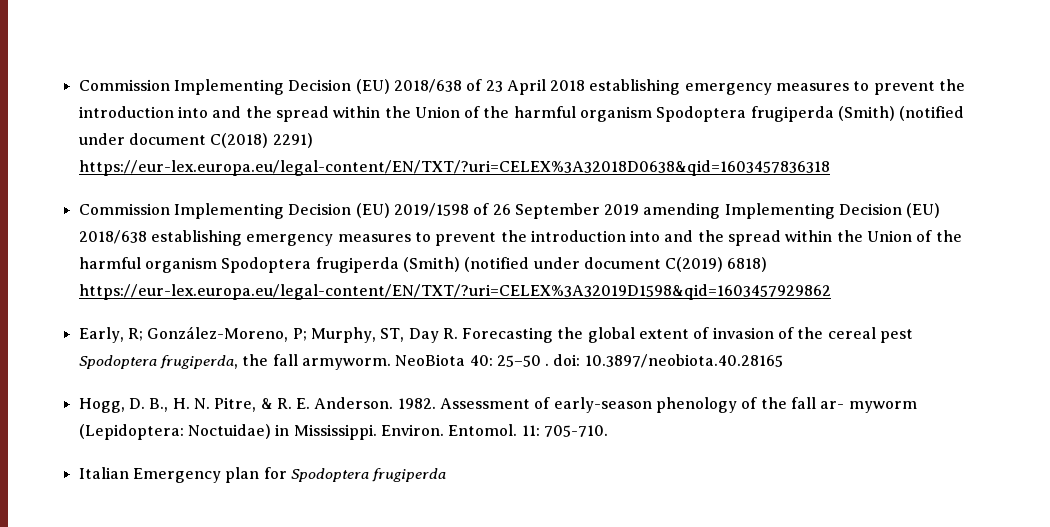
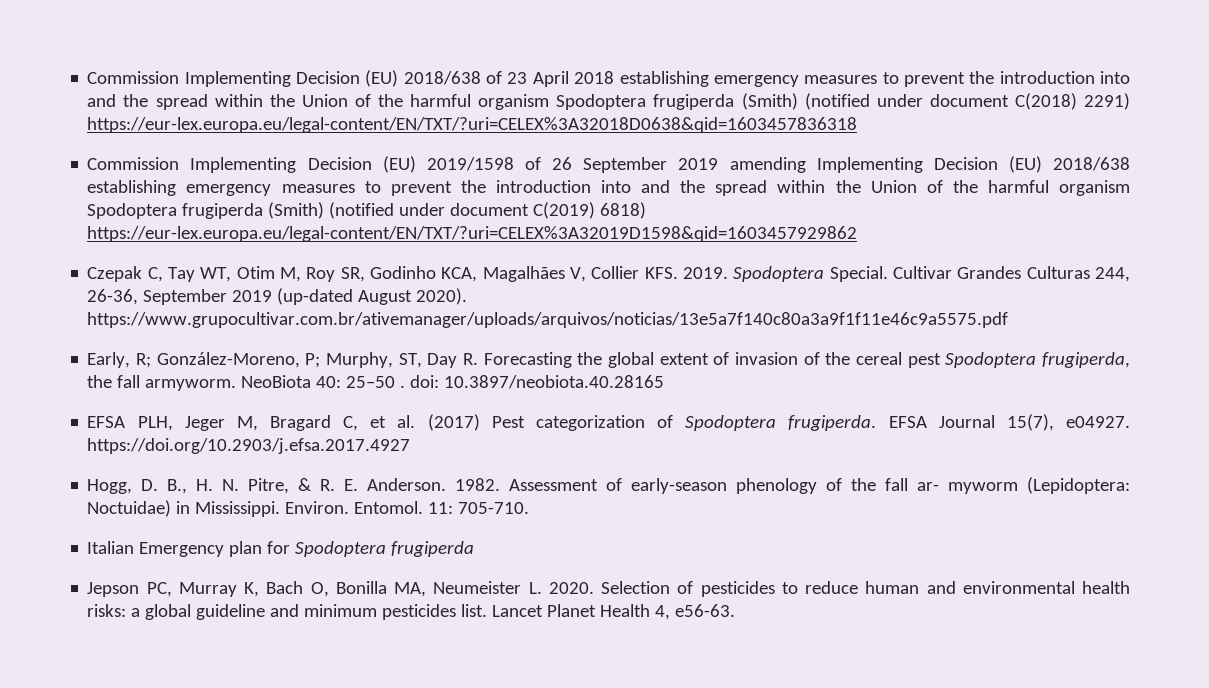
(831, 292) none -> [87,266,1130,282] [87,288,468,305] [87,312,1009,328] // Czepak C, Tay WT, Otim M, Roy SR, Godinho KCA, Magalhães V, Collier KFS. 2019. Spodoptera Special. Cultivar Grandes Culturas 244, 26-36, September 2019 (up-dated August 2020). https://www.grupocultivar.com.br/ativemanager/uploads/arquivos/noticias/13e5a7f140c80a3a9f1f11e46c9a5575.pdf
(783, 361) none -> [87,414,1130,431] [87,438,411,454] // EFSA PLH, Jeger M, Bragard C, et al. (2017) Pest categorization of Spodoptera frugiperda. EFSA Journal 15(7), e04927. https://doi.org/10.2903/j.efsa.2017.4927
(447, 475) none -> [87,581,1130,597] [87,604,736,620] // Jepson PC, Murray K, Bach O, Bonilla MA, Neumeister L. 2020. Selection of pesticides to reduce human and environmental health risks: a global guideline and minimum pesticides list. Lancet Planet Health 4, e56-63.

